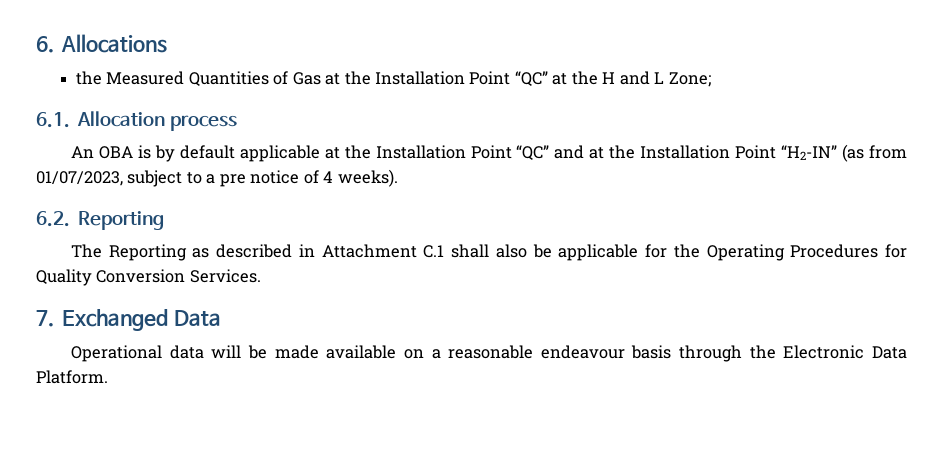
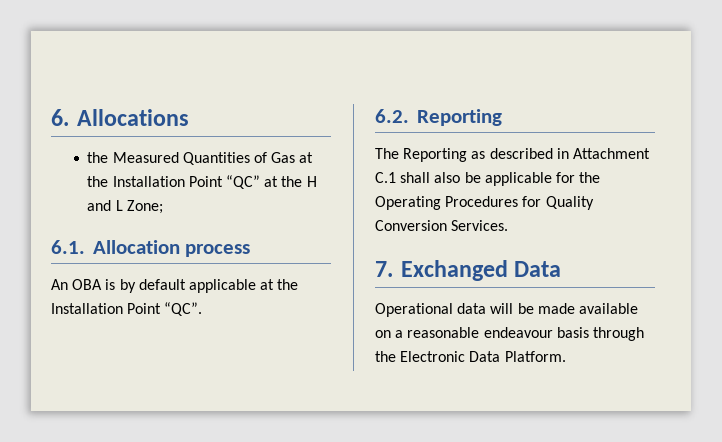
[516,144,908,162] [36,169,398,187] “QC” and at the Installation Point “H2-IN” (as from 01/07/2023, subject to a pre notice of 4 weeks). -> [164,302,203,316] “QC”.

